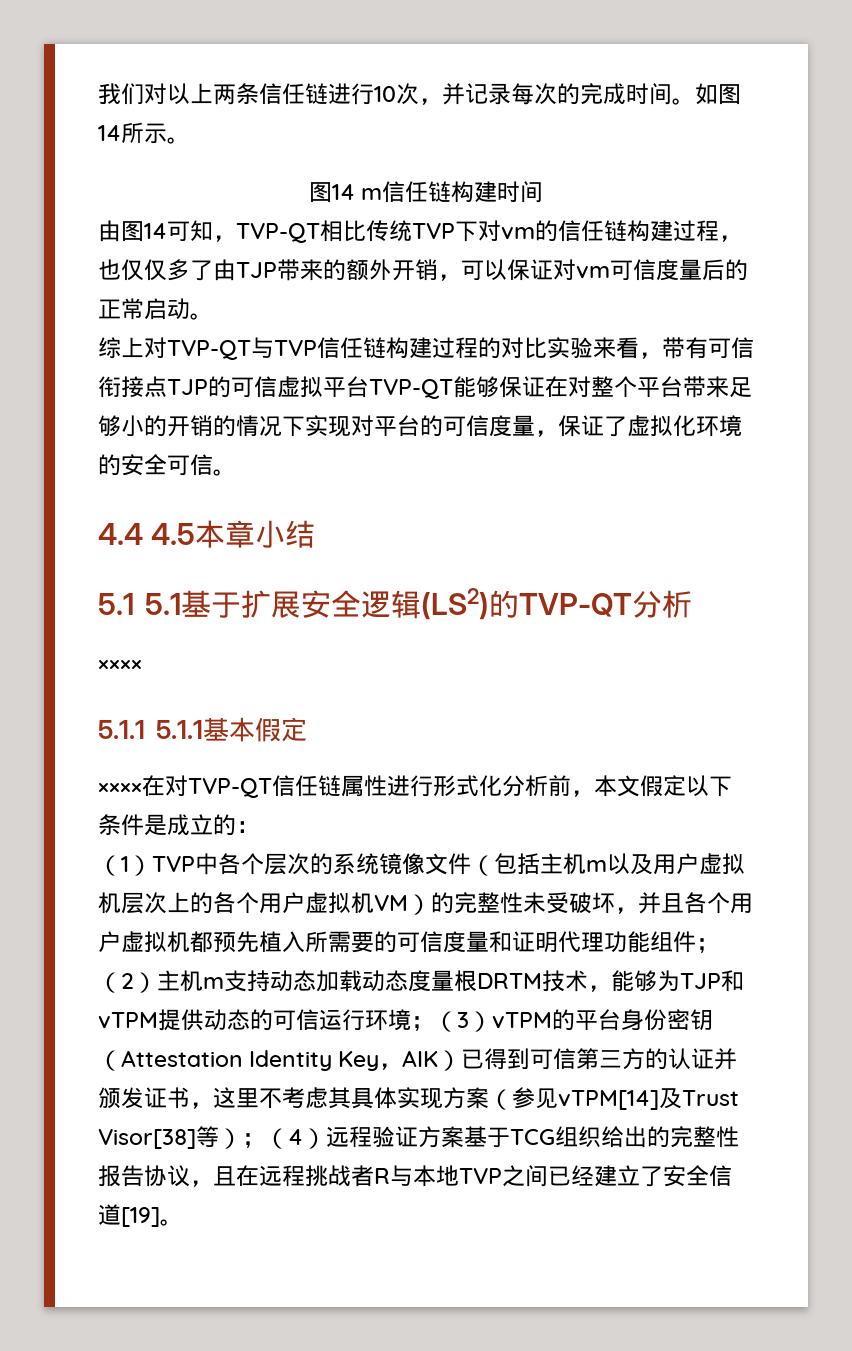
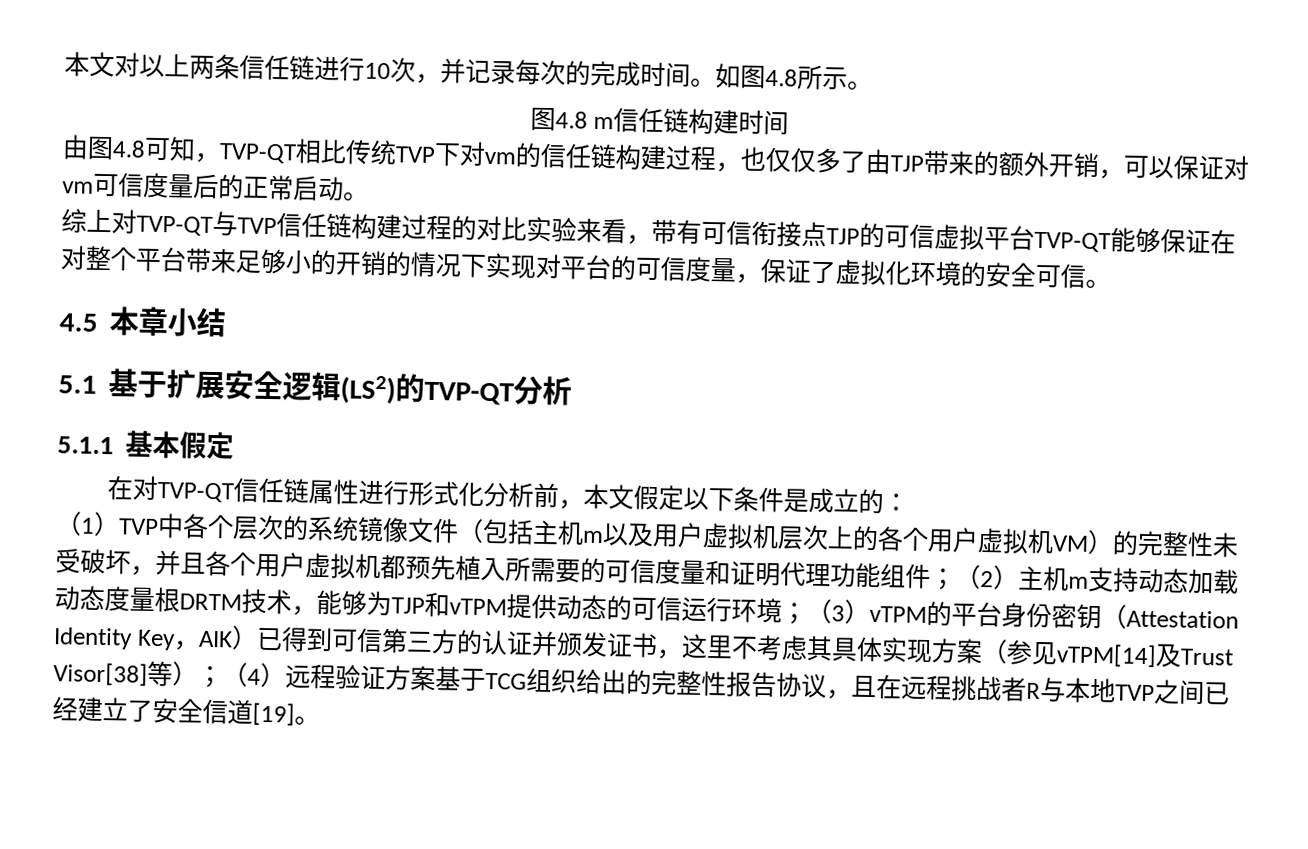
[98,83,144,105] 我们 -> [64,51,115,78] 本文
[98,125,121,141] 14 -> [765,68,798,87] 4.8
[331,184,355,200] 14 -> [554,111,588,129] 4.8
[144,223,167,239] 14 -> [112,140,146,158] 4.8
[98,523,143,545] 4.4 -> (1111, 284) none
[145,593,182,615] 5.1 -> (97, 384) none
[98,660,142,671] [98,720,204,739] // ×××× // 5.1.1 5.1.1 -> [57,436,114,455] // 5.1.1
[98,783,142,794] ×××× -> (235, 445) none

